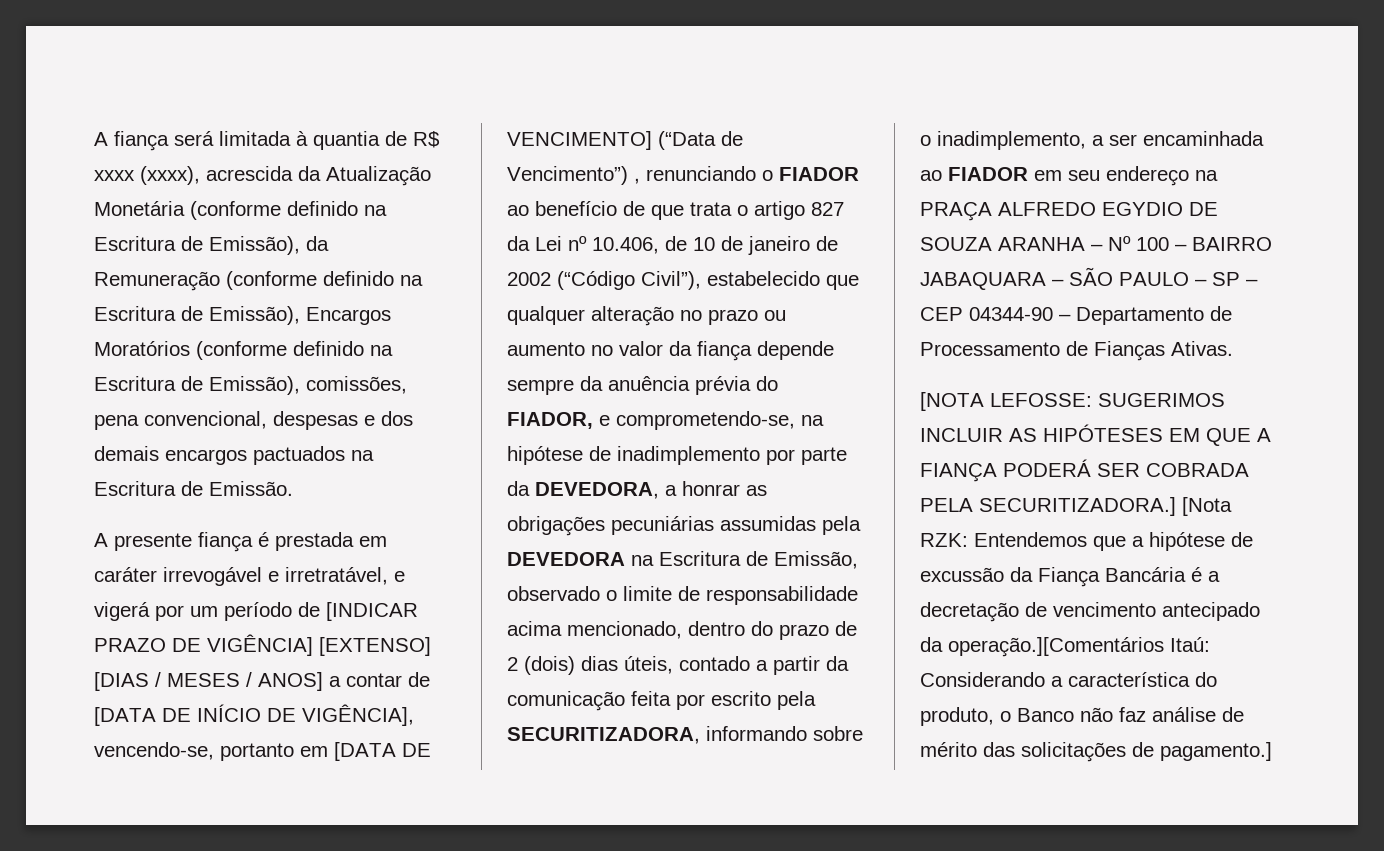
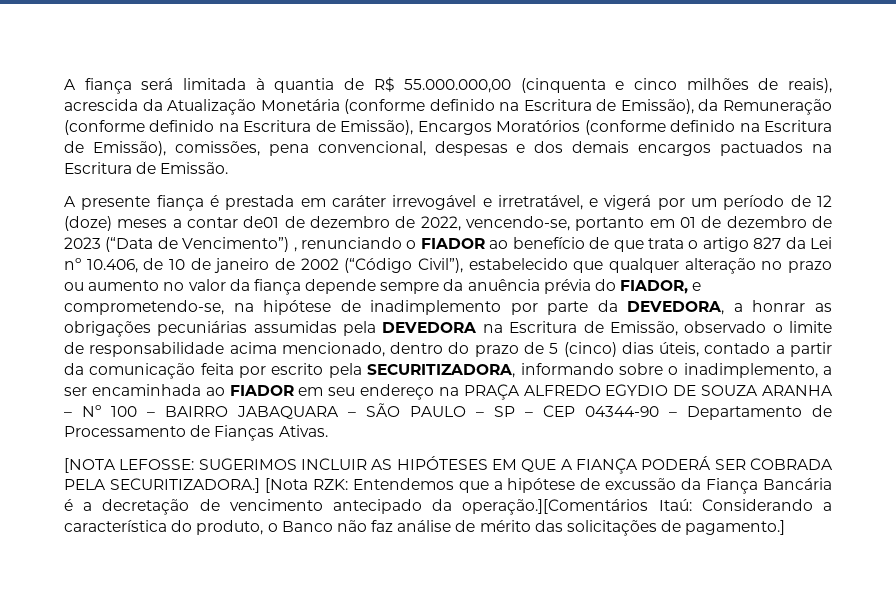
[94,166,200,185] xxxx (xxxx), -> [404,78,832,93] 55.000.000,00 (cinquenta e cinco milhões de reais),
[326,602,418,621] [94,634,431,656] [94,672,430,691] [94,704,414,726] [94,742,431,761] [507,131,652,150] [INDICAR PRAZO DE VIGÊNCIA] [EXTENSO] [DIAS / MESES / ANOS] a contar de [DATA DE INÍCIO DE VIGÊNCIA], vencendo-se, portanto em [DATA DE VENCIMENTO] -> [817,195,832,207] [64,216,833,231] [64,237,101,249] 12 (doze) meses a contar de01 de dezembro de 2022, vencendo-se, portanto em 01 de dezembro de 2023
[507,656,575,675] 2 (dois) -> [549,342,617,357] 5 (cinco)

